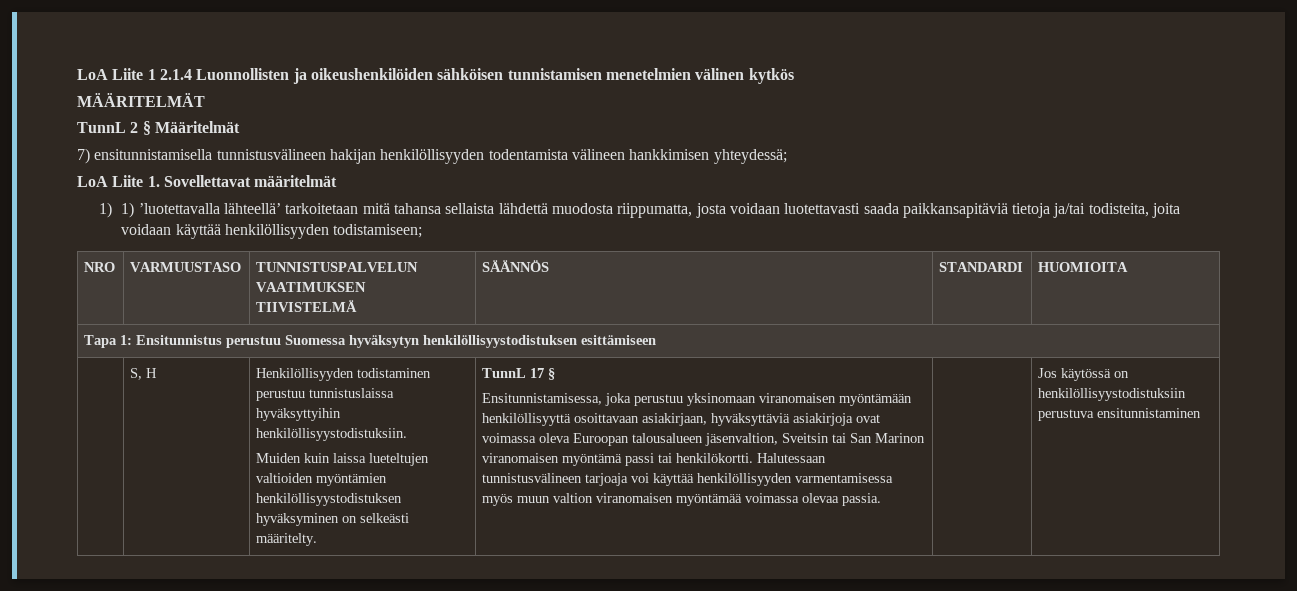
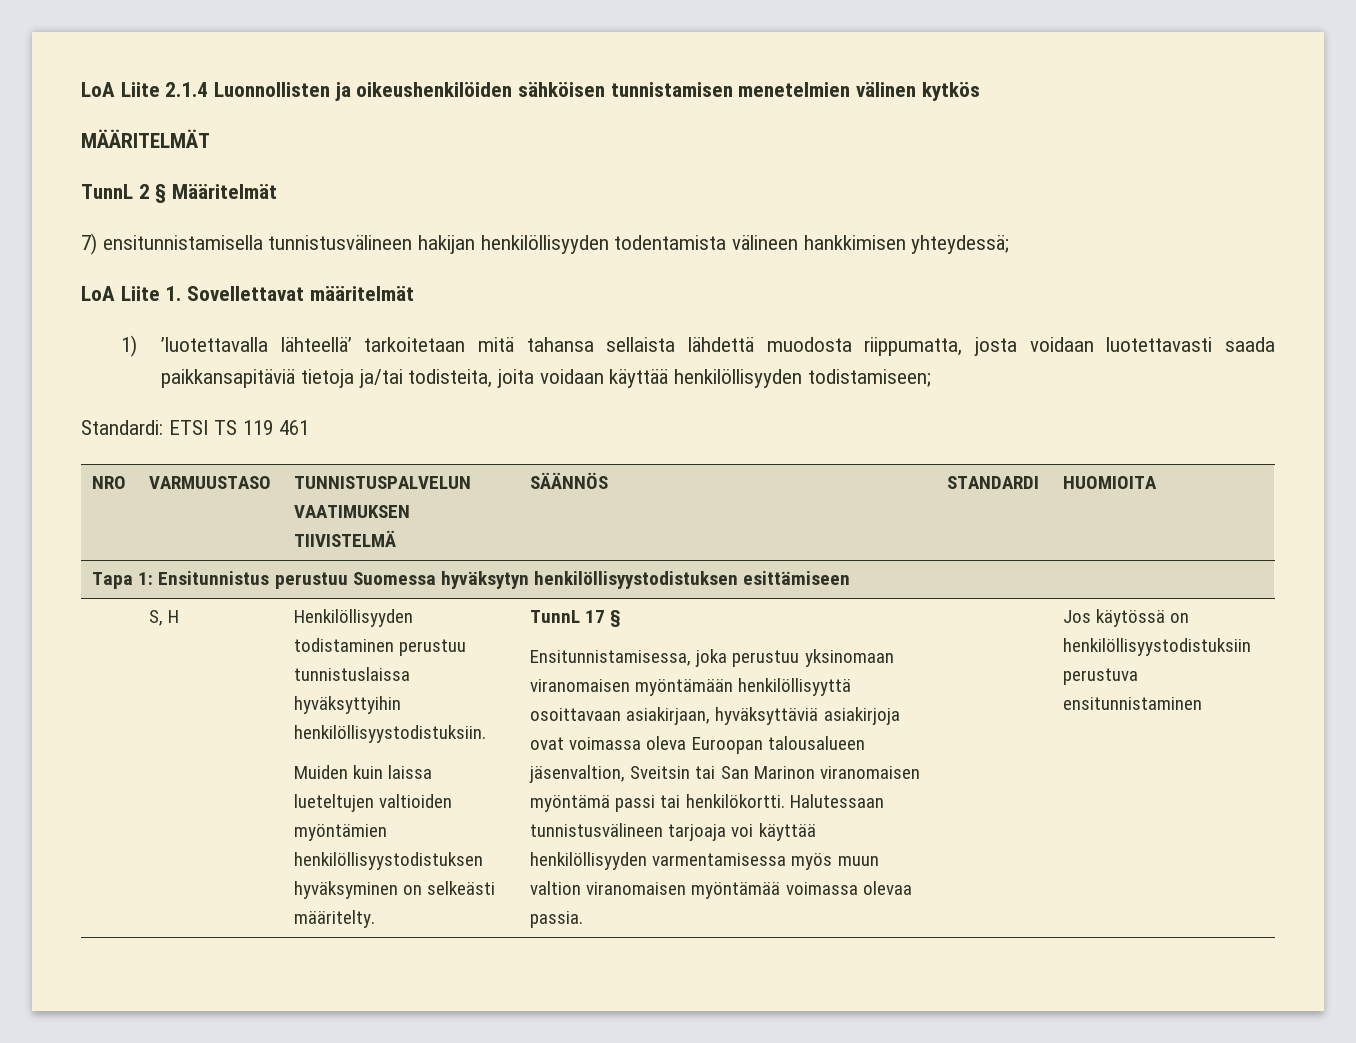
[77,68,156,80] LoA Liite 1 -> [81,82,160,97] LoA Liite
[121,202,135,218] 1) -> (138, 346) none
(423, 231) none -> [81,420,309,435] // Standardi: ETSI TS 119 461

